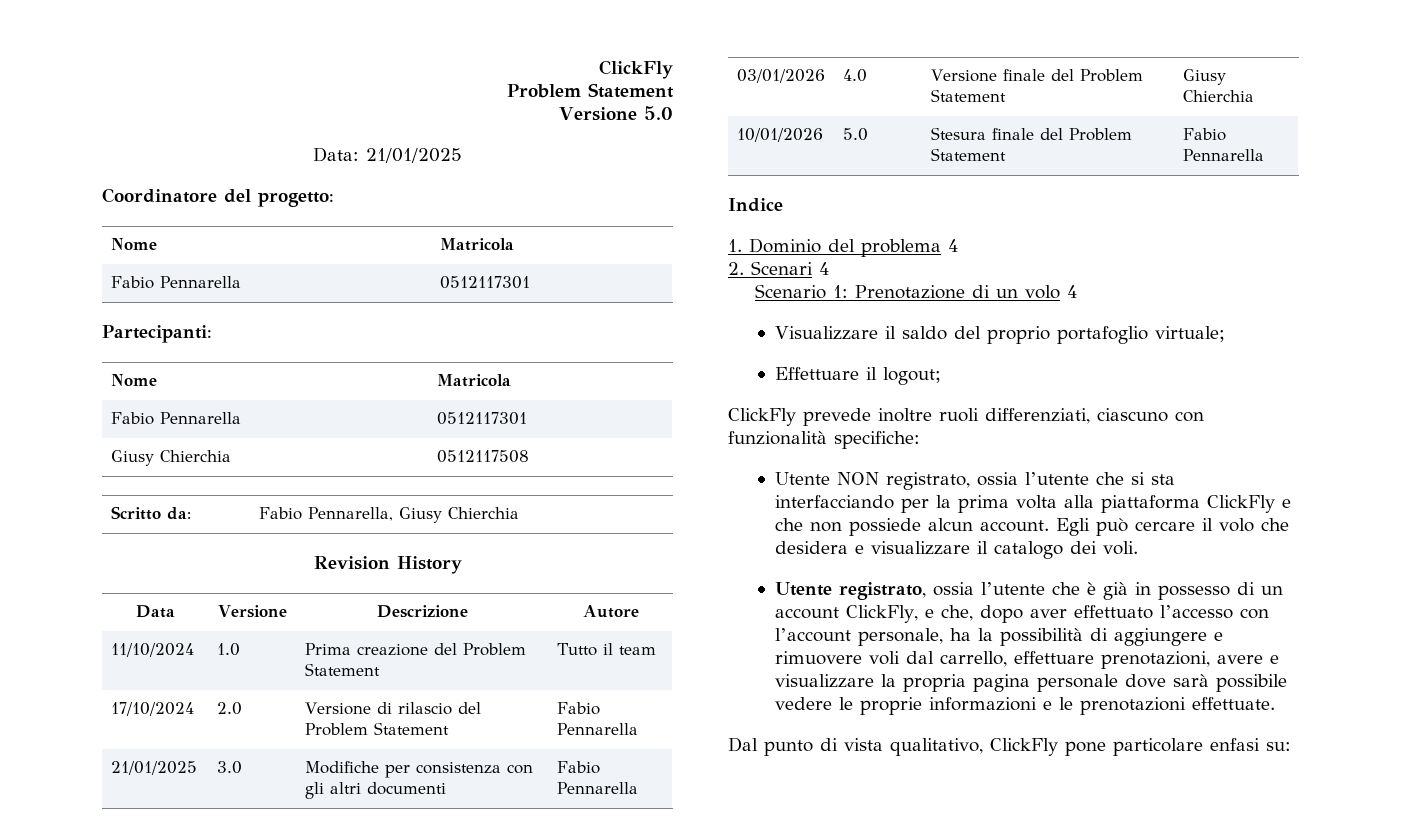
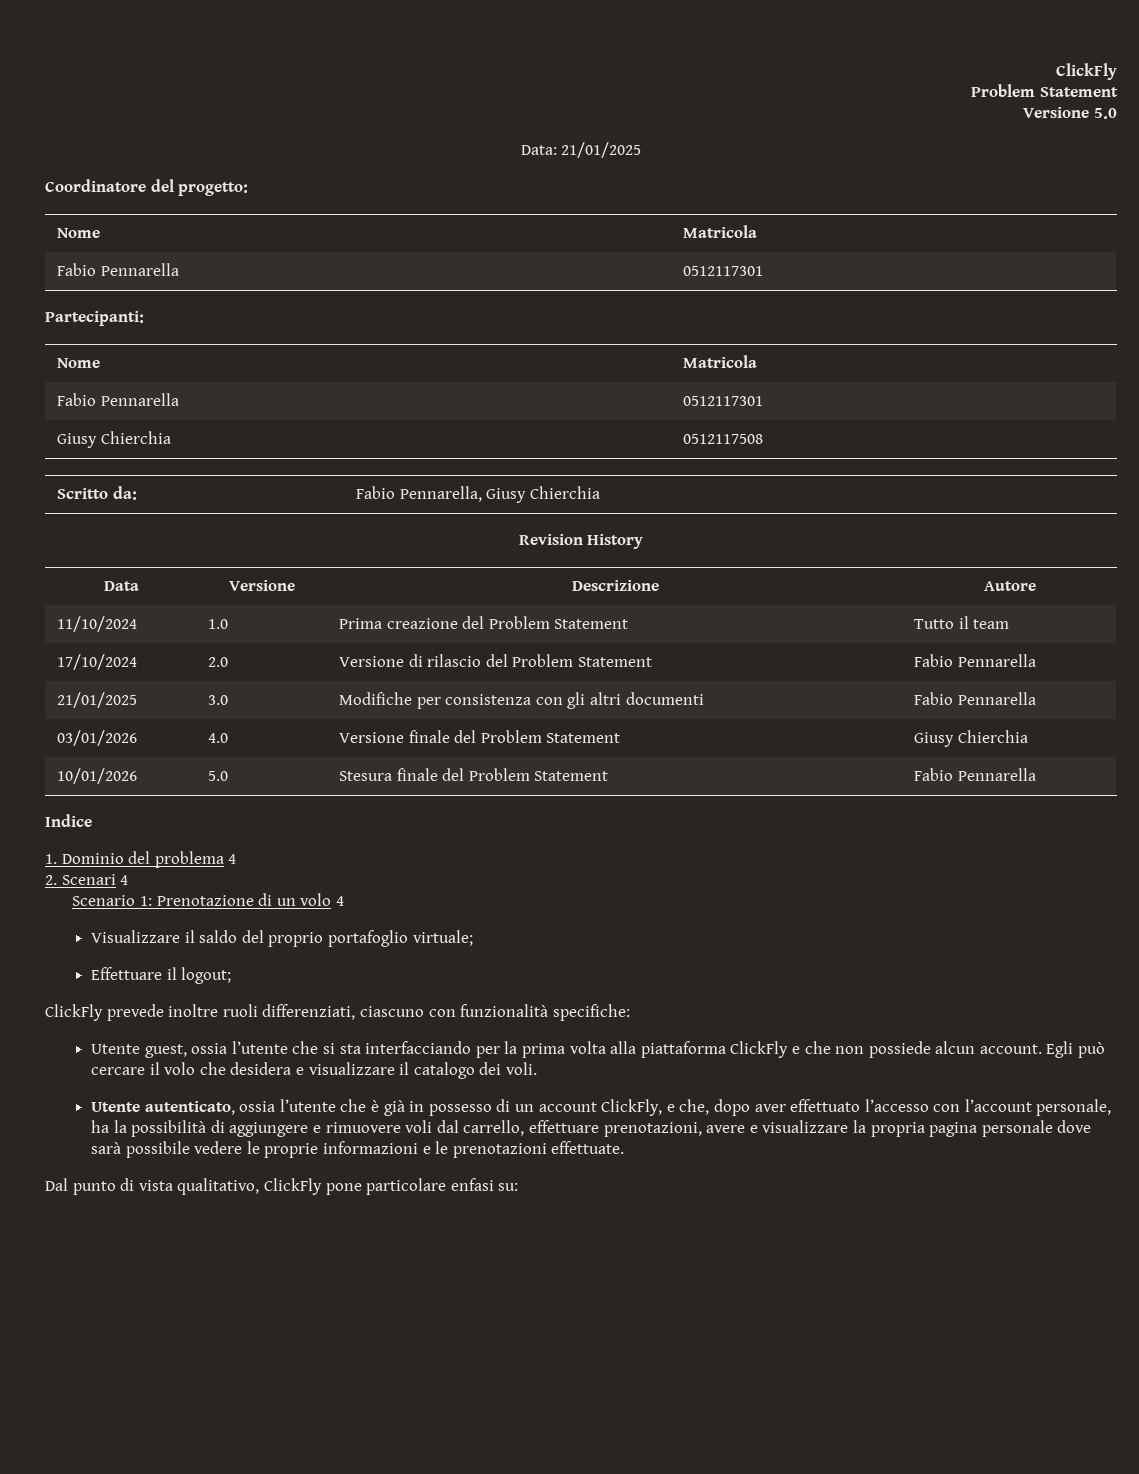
[837,472,971,490] NON registrato, -> [144,1044,187,1058] guest,
[839,582,927,600] registrato, -> [144,1101,235,1115] autenticato,

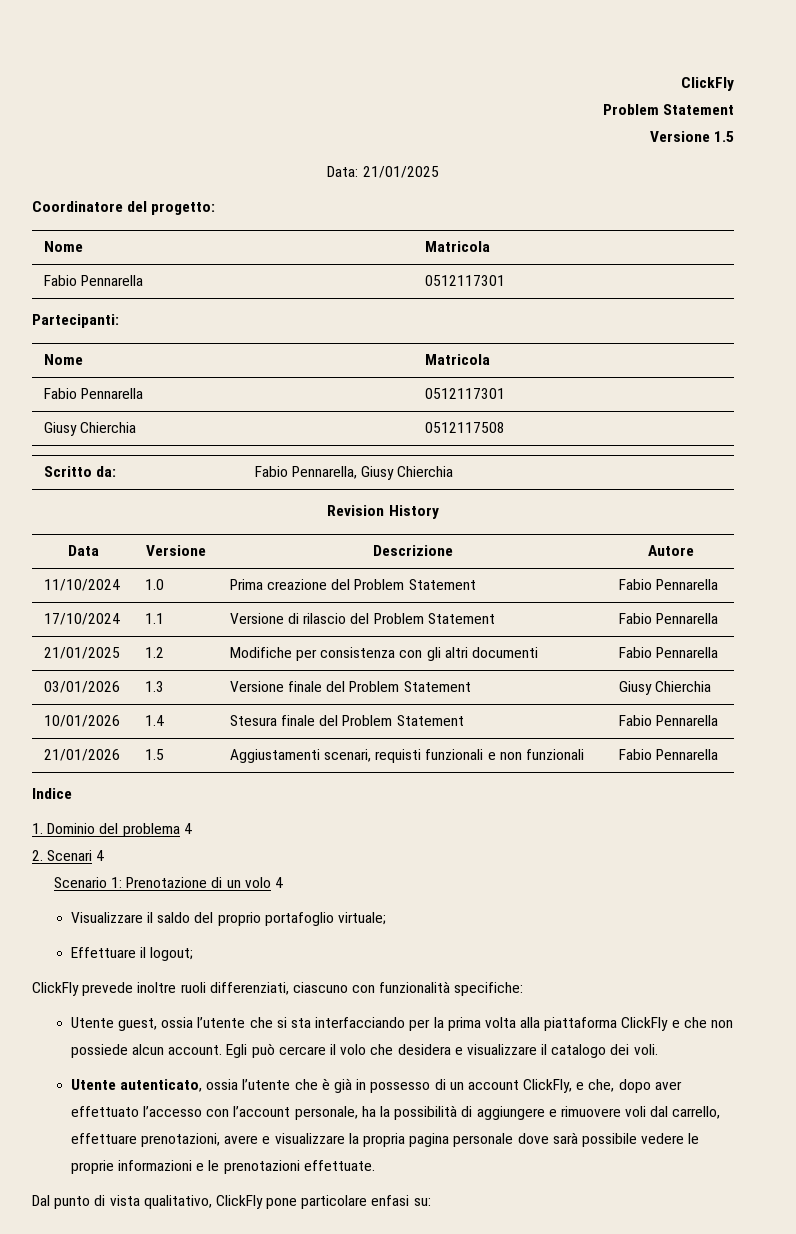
[1093,108,1117,119] 5.0 -> [714,131,734,142] 1.5
[913,616,1010,629] Tutto il team -> [618,579,719,590] Fabio Pennarella
[207,657,228,667] 2.0 -> [144,613,164,624] 1.1
[207,695,228,705] 3.0 -> [144,647,164,658] 1.2
[207,733,228,743] 4.0 -> [144,681,164,692] 1.3
[207,771,228,781] 5.0 -> [144,715,164,726] 1.4
(1036, 774) none -> [43,749,120,761] [144,749,164,760] [229,749,584,763] [618,749,719,760] // 21/01/2026 | 1.5 | Aggiustamenti scenari, requisti funzionali e non funzionali | Fabio Pennarella

